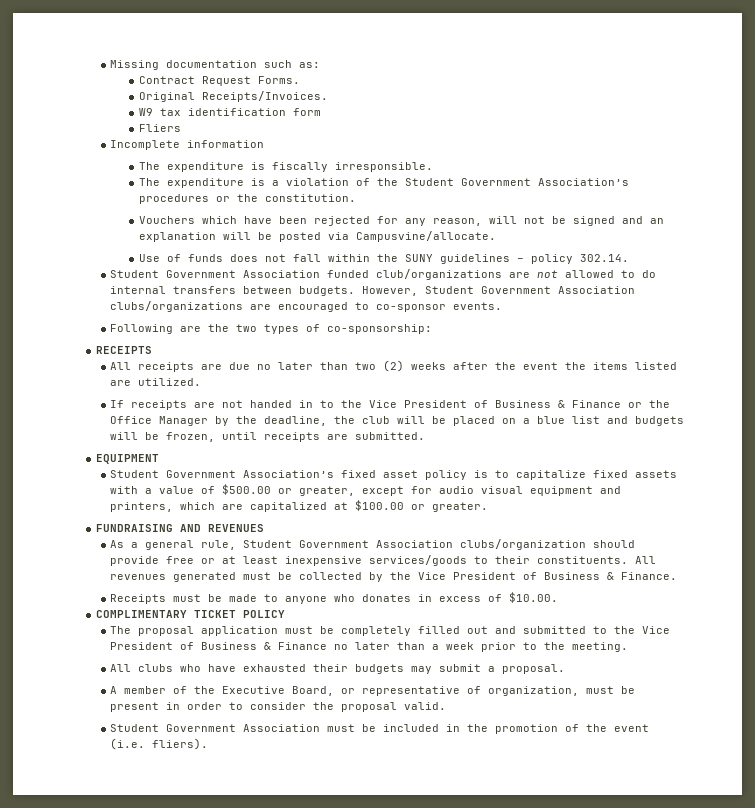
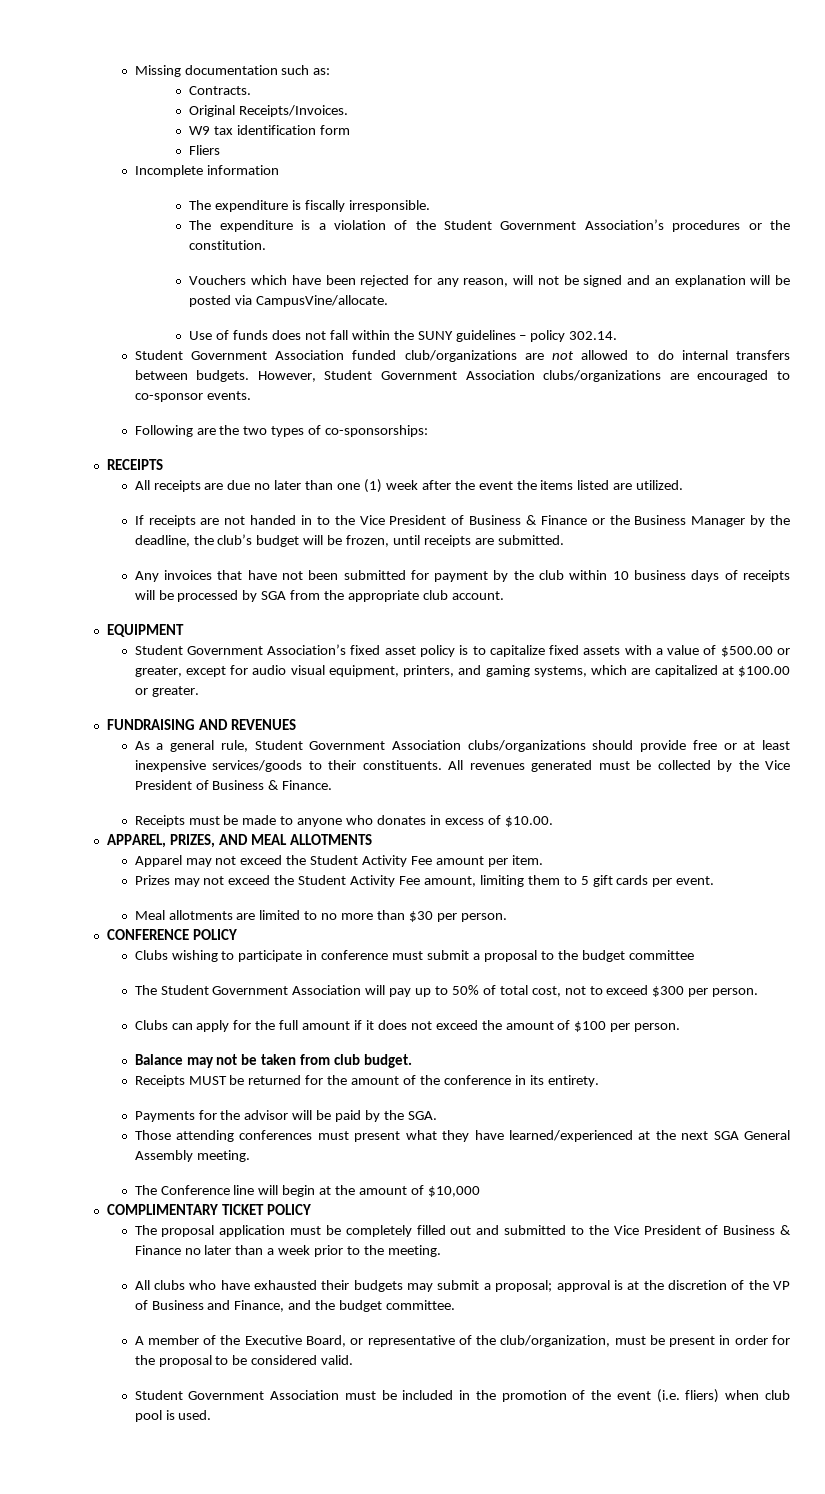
[138,76,300,86] Contract Request Forms. -> [189,86,252,95] Contracts.
[355,231,496,242] Campusvine/allocate. -> [256,295,389,307] CampusVine/allocate.
[327,324,433,334] co-sponsorship: -> [325,425,429,437] co-sponsorships:
[355,360,447,372] two (2) weeks -> [337,479,418,493] one (1) week
[110,416,153,424] Office -> [634,515,687,525] Business
[362,416,685,426] club will be placed on a blue list and budgets -> [217,534,300,547] club’s budget
(426, 436) none -> [134,570,791,582] [134,590,504,602] // Any invoices that have not been submitted for payment by the club within 10 business days of receipts will be processed by SGA from the appropriate club account.
[530,486,622,496] [110,502,174,512] equipment and printers, -> [328,665,587,677] equipment, printers, and gaming systems,
[460,539,587,550] clubs/organization -> [467,740,586,752] clubs/organizations
(559, 597) none -> [107,834,372,848] [134,855,543,867] [134,875,715,887] [134,910,507,922] [107,929,238,940] [134,950,694,962] [134,985,759,997] [134,1020,681,1032] [134,1054,413,1068] [134,1075,599,1087] [134,1110,437,1122] [134,1130,790,1142] [134,1150,250,1162] [134,1185,480,1197] // APPAREL, PRIZES, AND MEAL ALLOTMENTS // Apparel may not exceed the Student Activity Fee amount per item. // Prizes may not exceed the Student Activity Fee amount, limiting them to 5 gift cards per event. // Meal allotments are limited to no more than $30 per person. // CONFERENCE POLICY // Clubs wishing to participate in conference must submit a proposal to the budget committee // The Student Government Association will pay up to 50% of total cost, not to exceed $300 per person. // Clubs can apply for the full amount if it does not exceed the amount of $100 per person. // Balance may not be taken from club budget. // Receipts MUST be returned for the amount of the conference in its entirety. // Payments for the advisor will be paid by the SGA. // Those attending conferences must present what they have learned/experienced at the next SGA General Assembly meeting. // The Conference line will begin at the amount of $10,000
[502,664,566,674] proposal. -> [495,1280,791,1292] [134,1300,456,1312] proposal; approval is at the discretion of the VP of Business and Finance, and the budget committee.
[488,686,580,696] organization, -> [476,1335,611,1347] the club/organization,
[229,702,398,712] to consider the proposal -> [771,1335,790,1345] [134,1355,318,1367] for the proposal to be considered
[152,738,209,750] fliers). -> [685,1389,791,1403] [134,1410,212,1422] fliers) when club pool is used.

